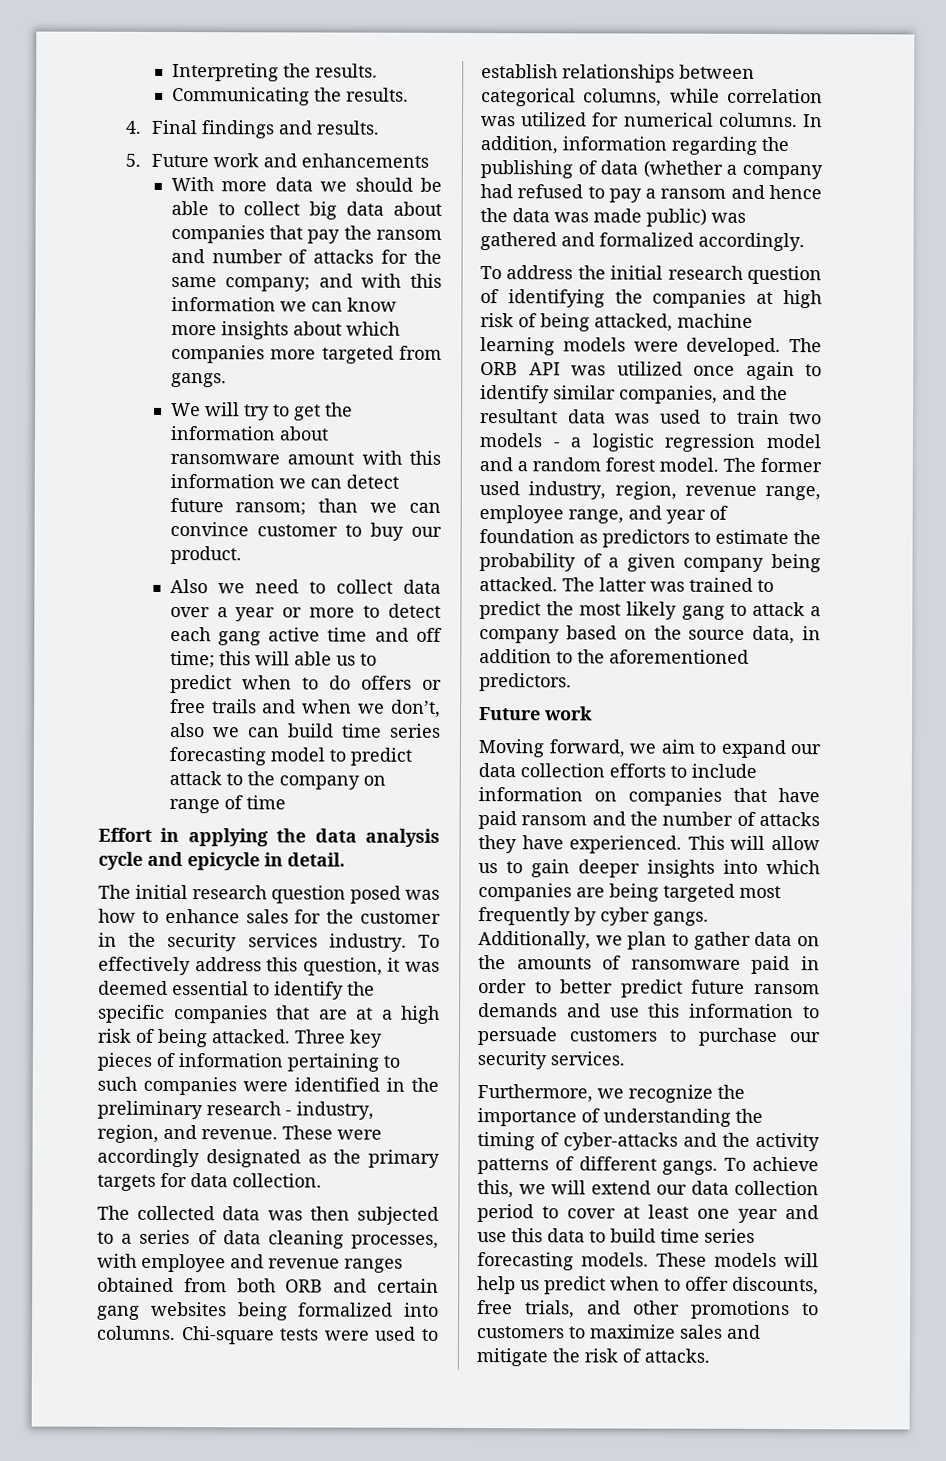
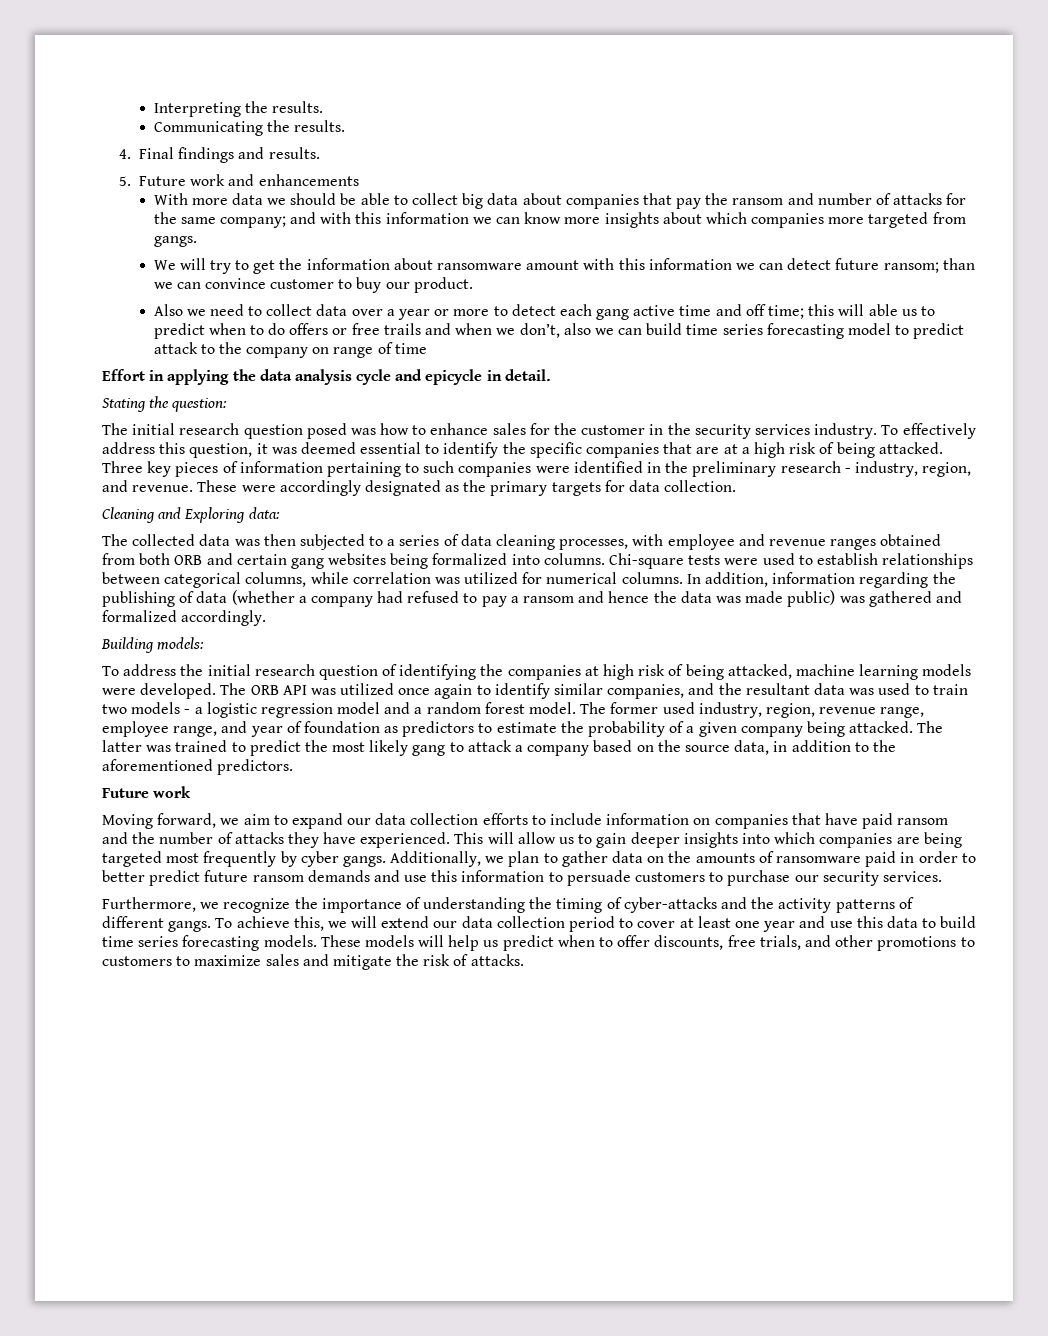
(345, 859) none -> [102,396,228,412] // Stating the question:
(322, 1180) none -> [102,507,280,523] // Cleaning and Exploring data:
(805, 242) none -> [101,637,205,653] // Building models:

